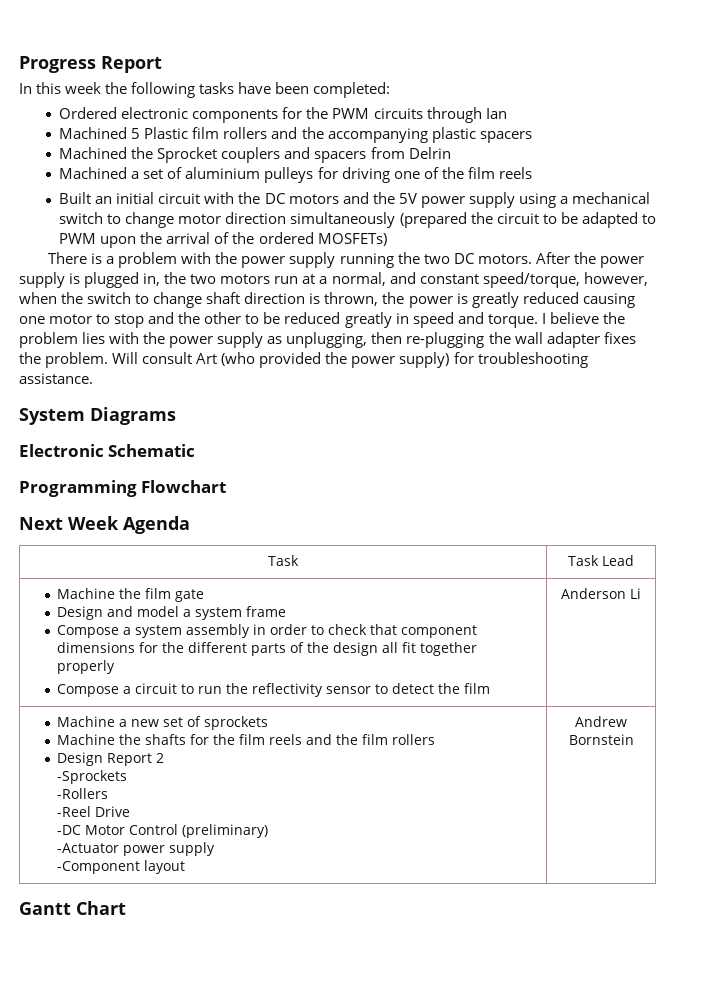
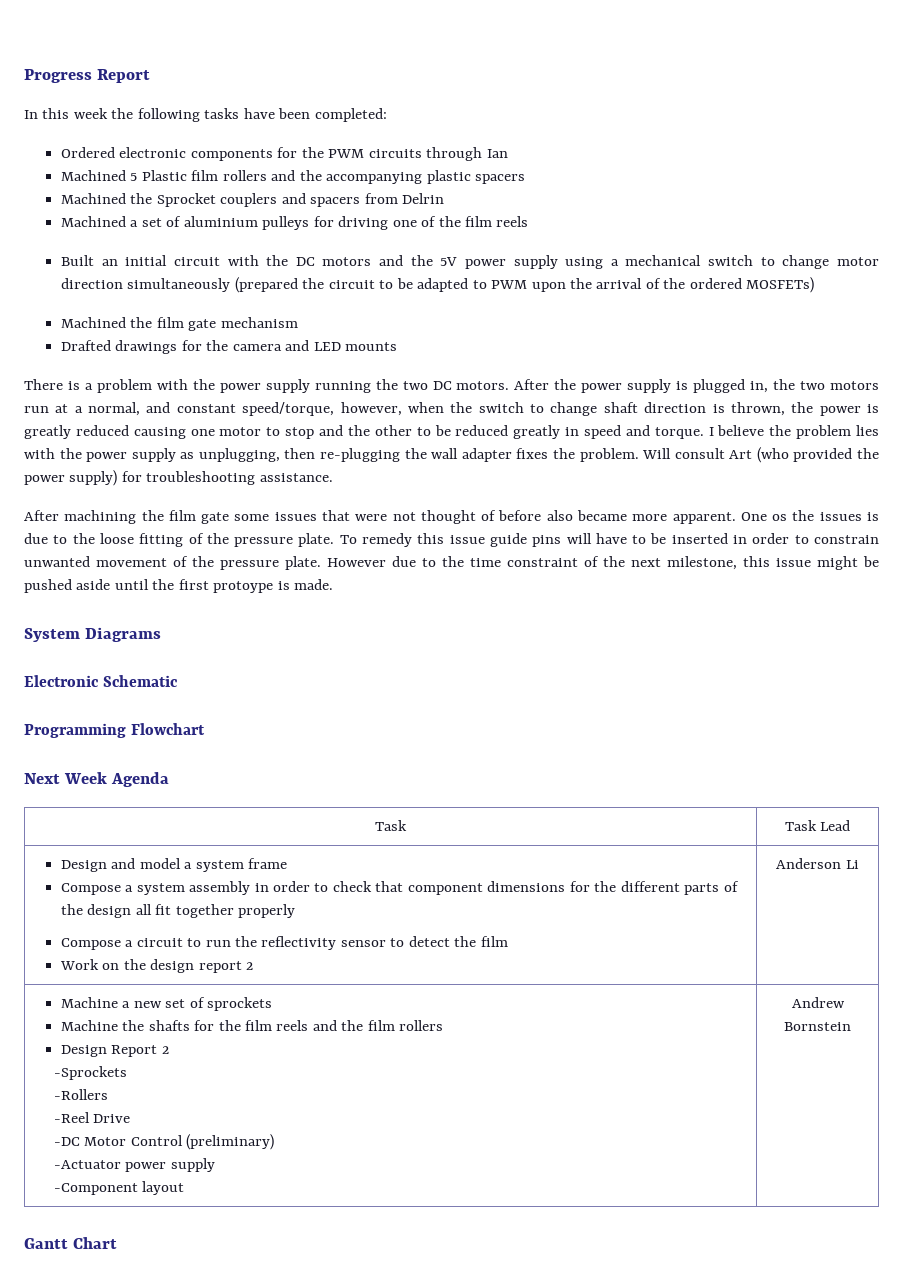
(387, 239) none -> [61,317,298,331] [61,340,398,354] // Machined the film gate mechanism // Drafted drawings for the camera and LED mounts
(93, 378) none -> [24,510,880,524] [24,533,880,547] [24,556,879,570] [24,579,334,593] // After machining the film gate some issues that were not thought of before also became more apparent. One os the issues is due to the loose fitting of the pressure plate. To remedy this issue guide pins will have to be inserted in order to constrain unwanted movement of the pressure plate. However due to the time constraint of the next milestone, this issue might be pushed aside until the first protoype is made.
[57,588,205,602] Machine the film gate // -> (851, 825) none
(491, 688) none -> [59,959,254,973] // Work on the design report 2

